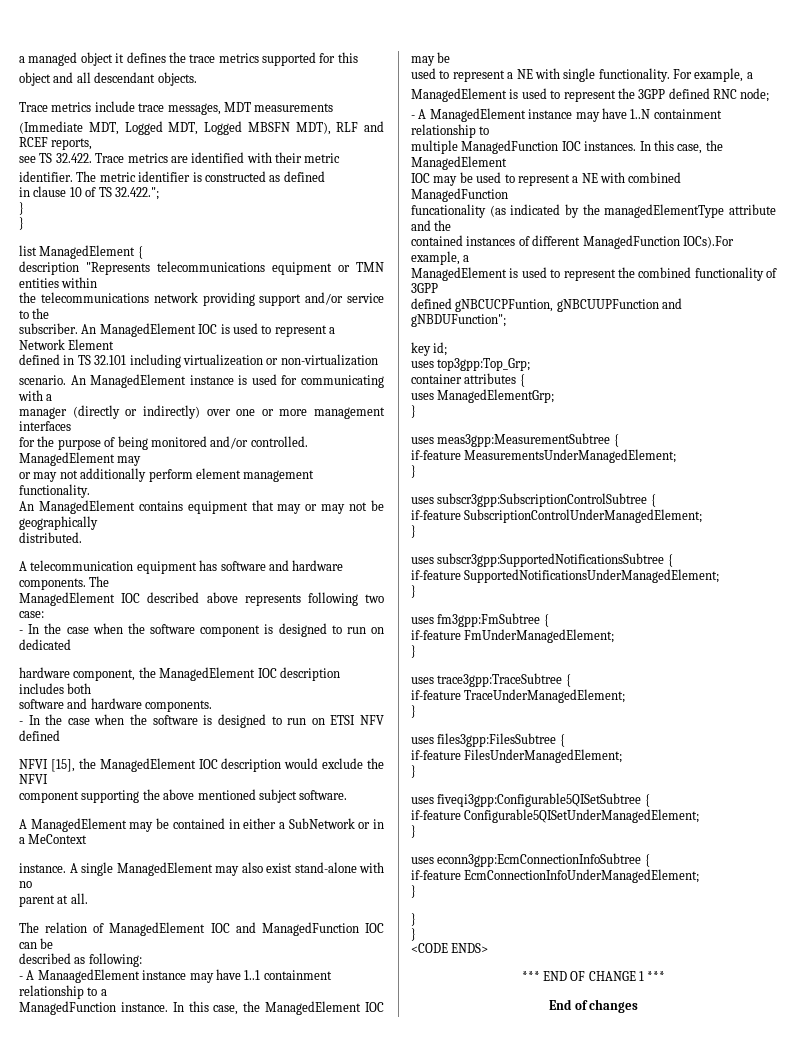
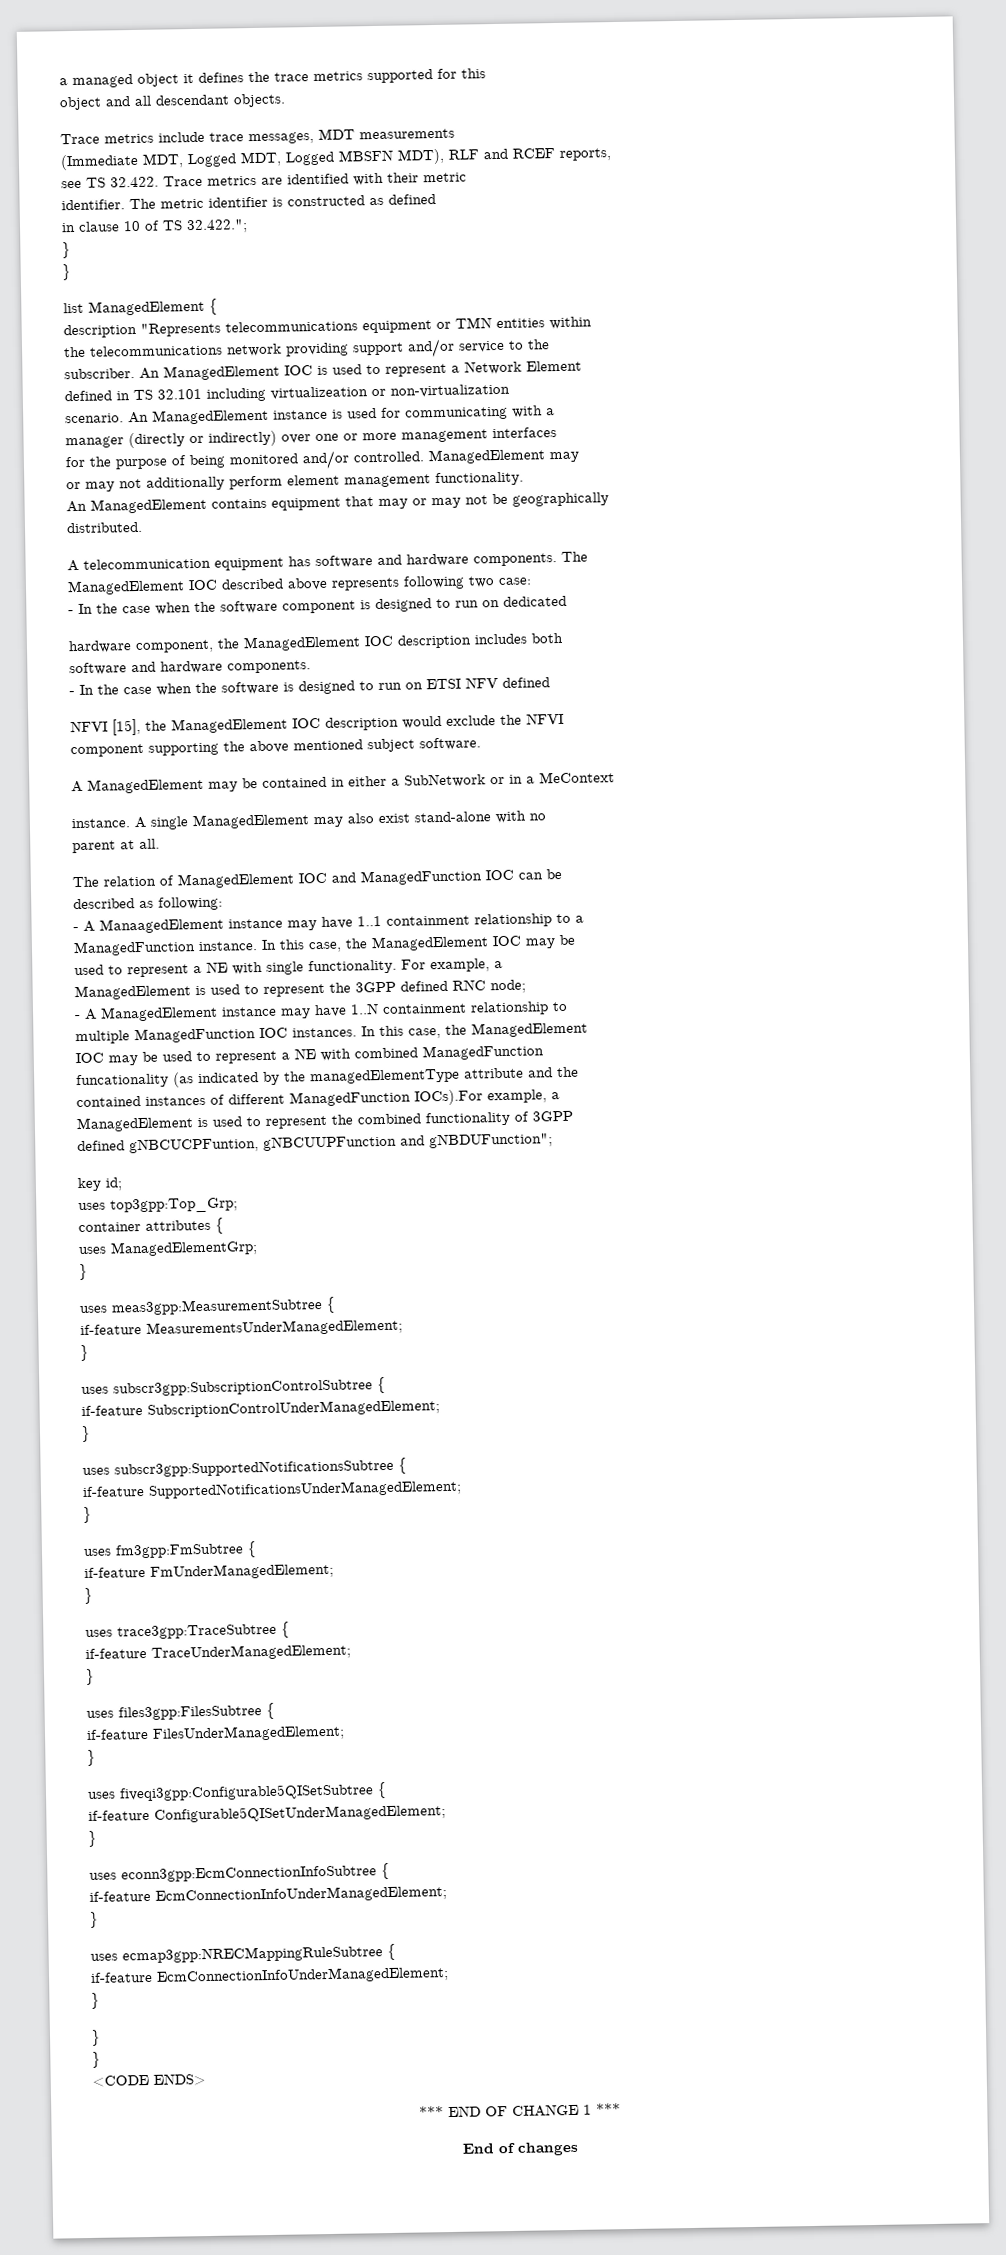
(416, 891) none -> [90,1943,396,1964] [90,1966,449,1985] [91,1992,100,2009] // uses ecmap3gpp:NRECMappingRuleSubtree { // if-feature EcmConnectionInfoUnderManagedElement; // }

